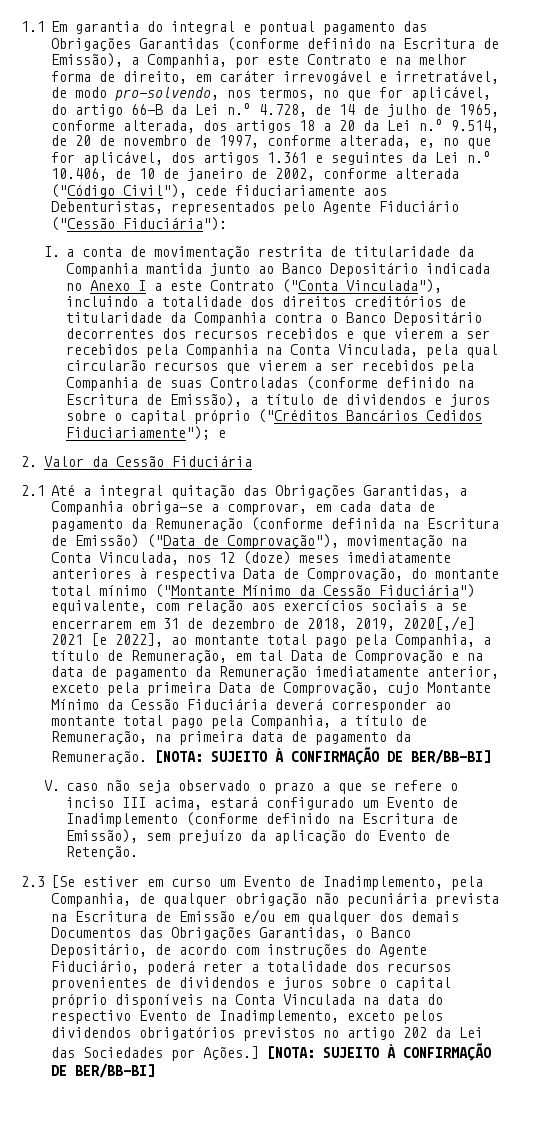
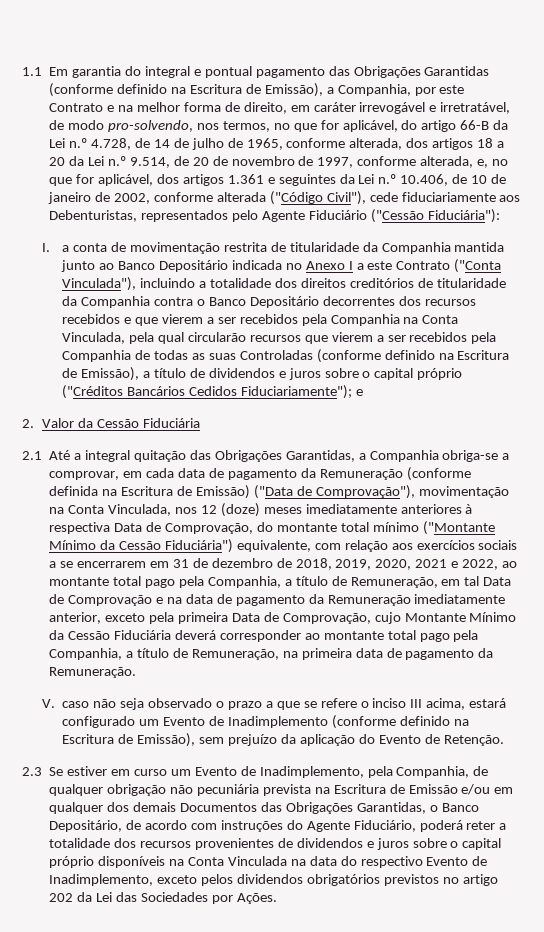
(163, 382) none -> [154,350,205,360] todas as
[403,616,475,631] [51,633,163,647] 2020[,/e] 2021 [e 2022], -> [375,559,499,570] 2020, 2021 e 2022,
[155,747,491,765] [NOTA: SUJEITO À CONFIRMAÇÃO DE BER/BB-BI] -> (137, 672) none
[51,875,75,888] [Se -> [49,767,64,776] Se
[203,1043,491,1061] [51,1063,155,1078] Ações.] [NOTA: SUJEITO À CONFIRMAÇÃO DE BER/BB-BI] -> [236,893,277,904] Ações.

